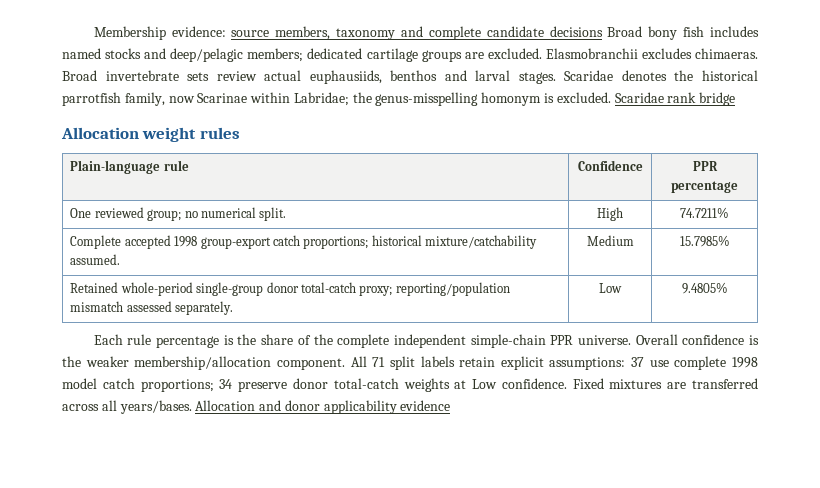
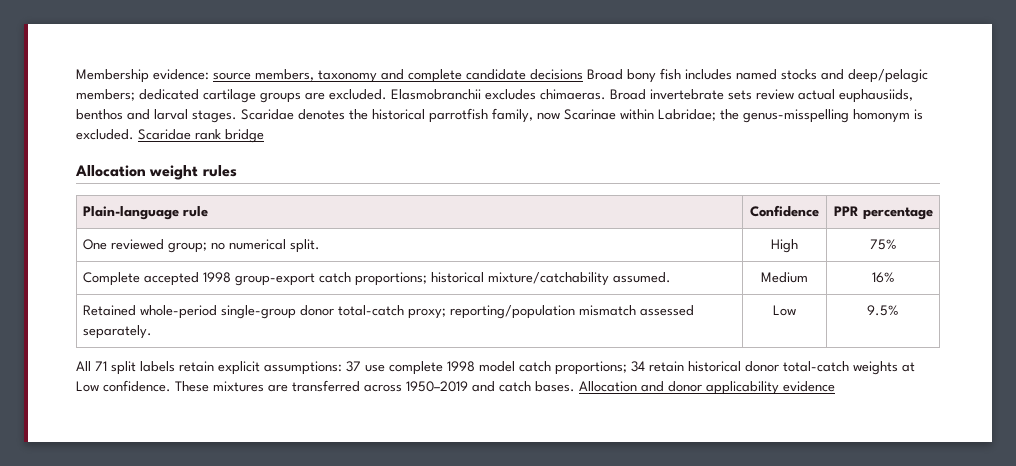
[680,207,729,218] 74.7211% -> [869,239,897,250] 75%
[679,235,730,247] 15.7985% -> [871,272,895,283] 16%
[681,282,728,294] [93,334,759,348] [62,356,345,370] 9.4805% // Each rule percentage is the share of the complete independent simple-chain PPR universe. Overall confidence is the weaker membership/allocation component. -> [867,305,900,316] 9.5% //
[238,381,288,392] preserve -> [649,361,741,372] retain historical
[572,378,604,389] Fixed -> [175,381,209,392] These
[101,400,192,414] all years/bases. -> [406,381,575,392] 1950–2019 and catch bases.

